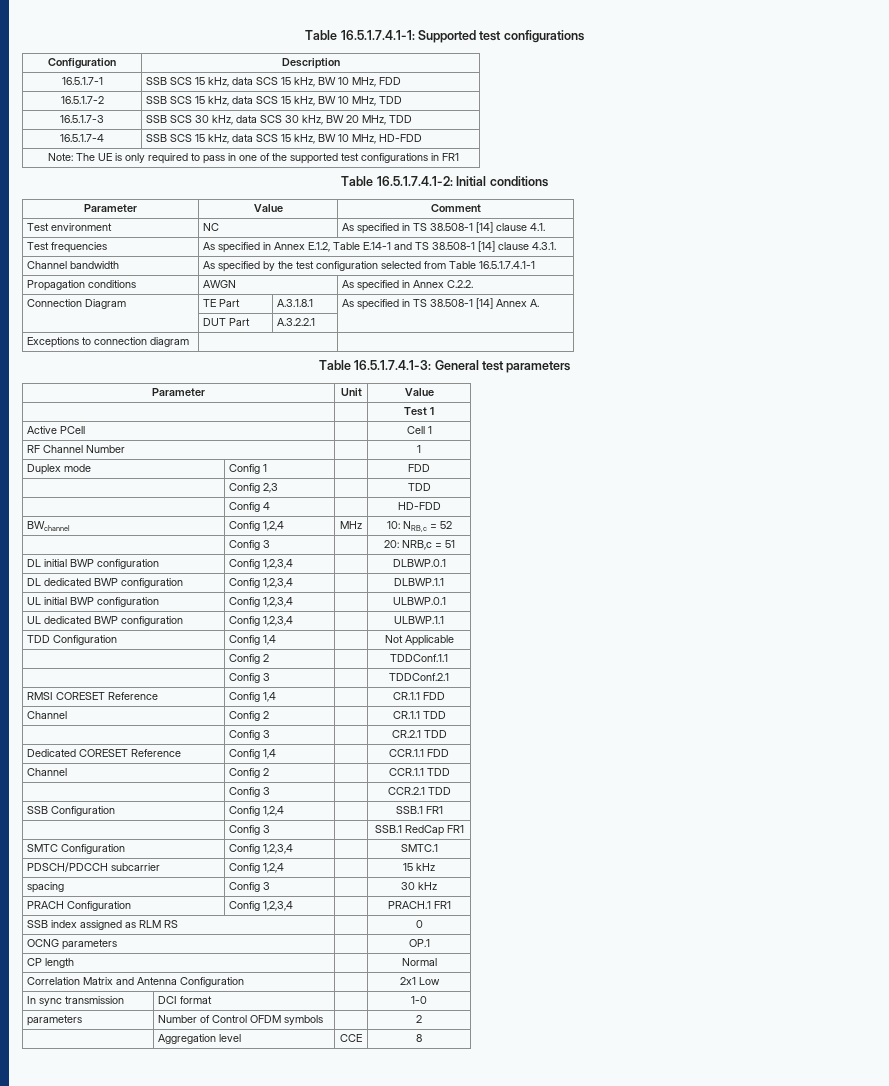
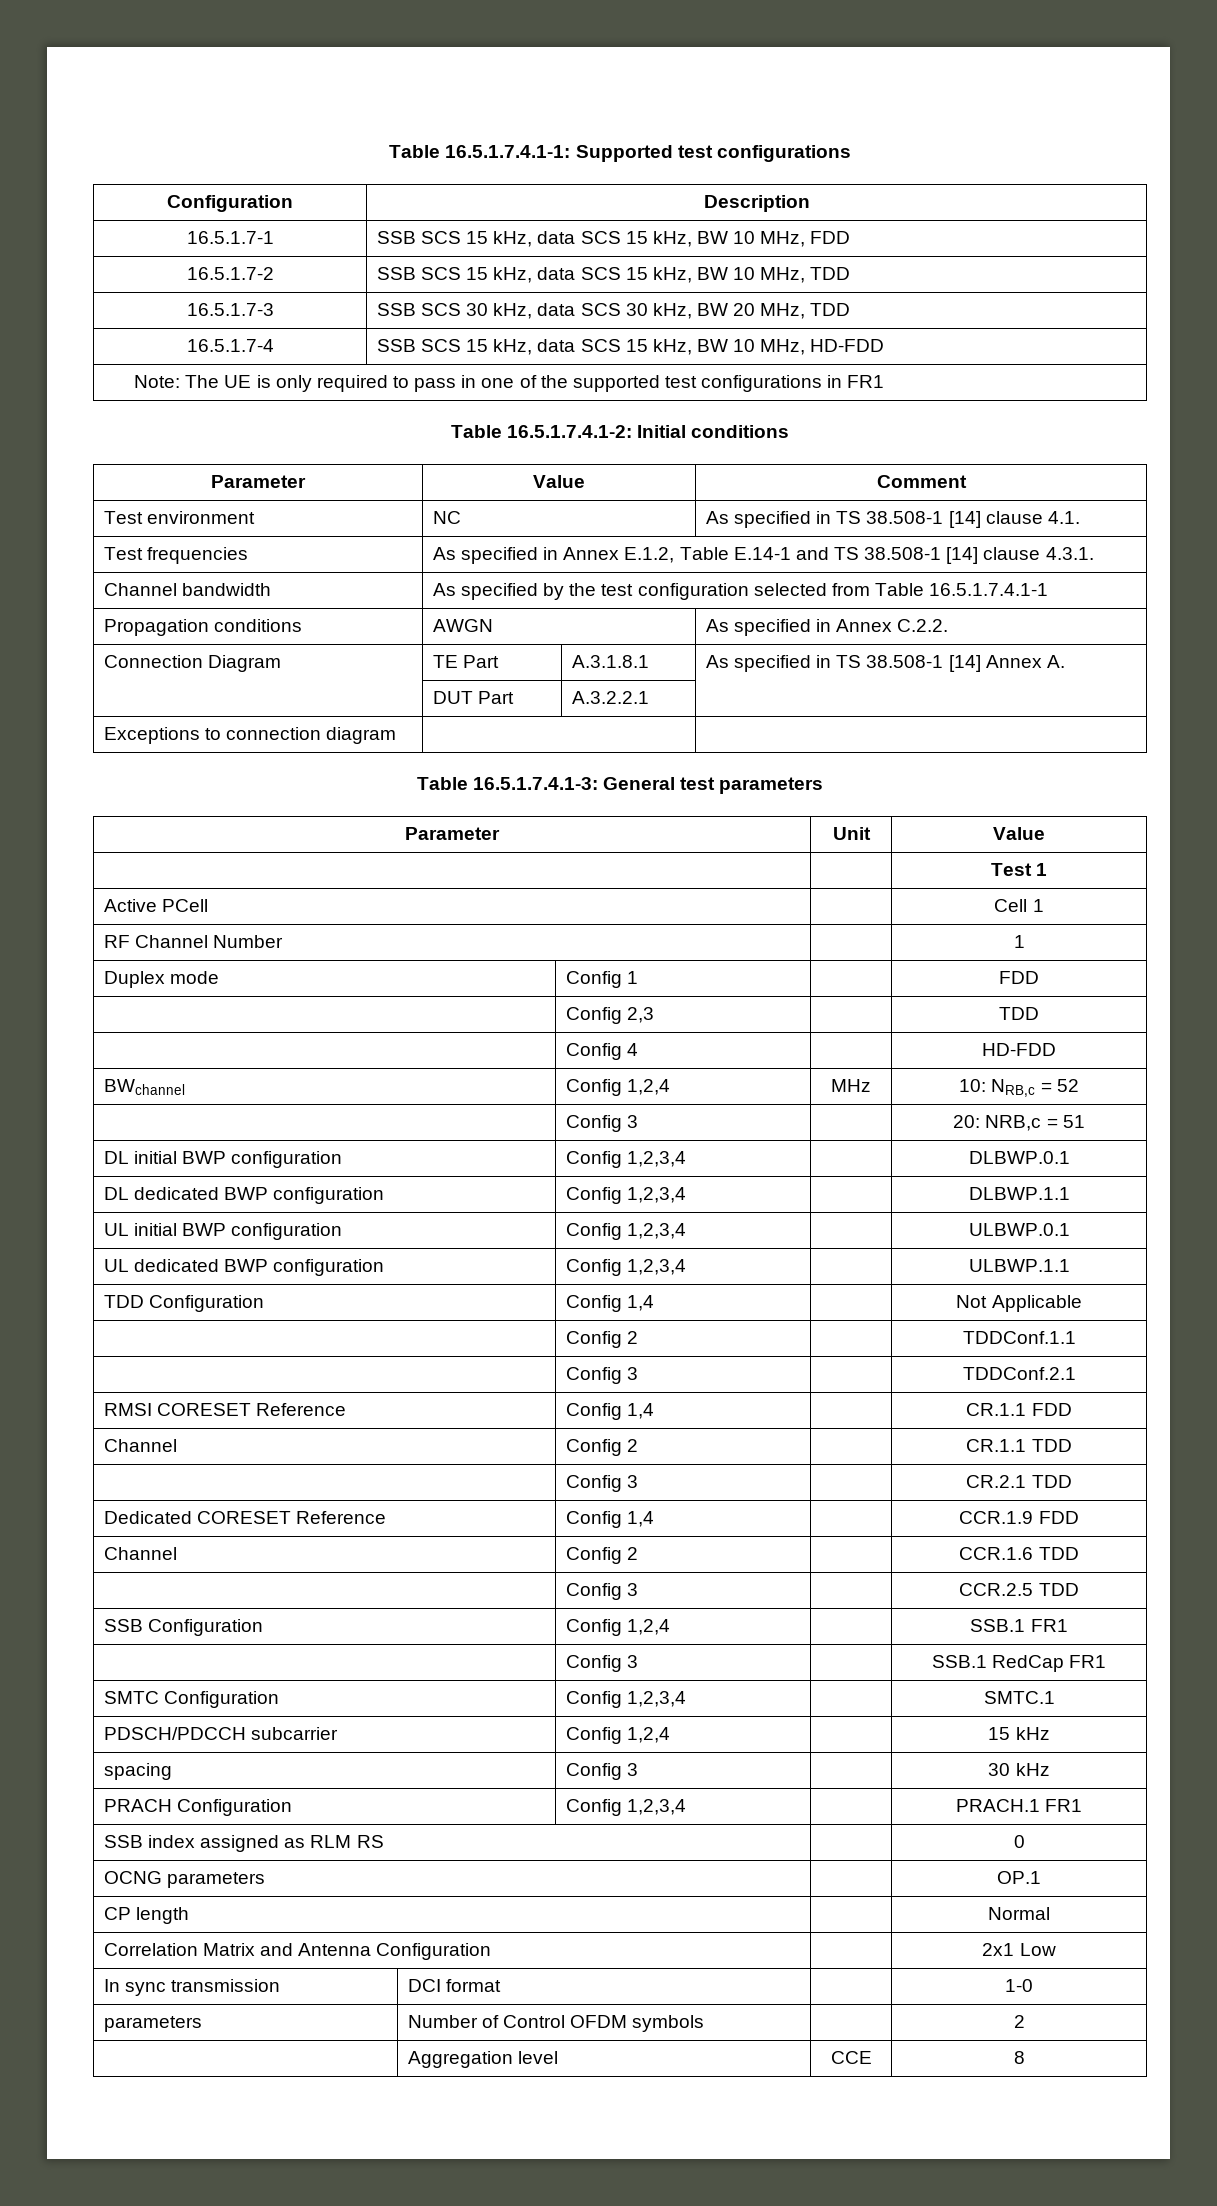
[389,749,449,757] [27,768,68,776] [229,768,270,778] [388,768,450,776] [229,787,271,797] [387,787,425,795] CCR.1.1 FDD // Channel | Config 2 | | CCR.1.1 TDD // | Config 3 | | CCR.2.1 -> [959,1511,1079,1524] [103,1547,177,1560] [565,1547,639,1564] [959,1547,1079,1560] [565,1583,639,1600] [959,1583,1034,1596] CCR.1.9 FDD // Channel | Config 2 | | CCR.1.6 TDD // | Config 3 | | CCR.2.5

